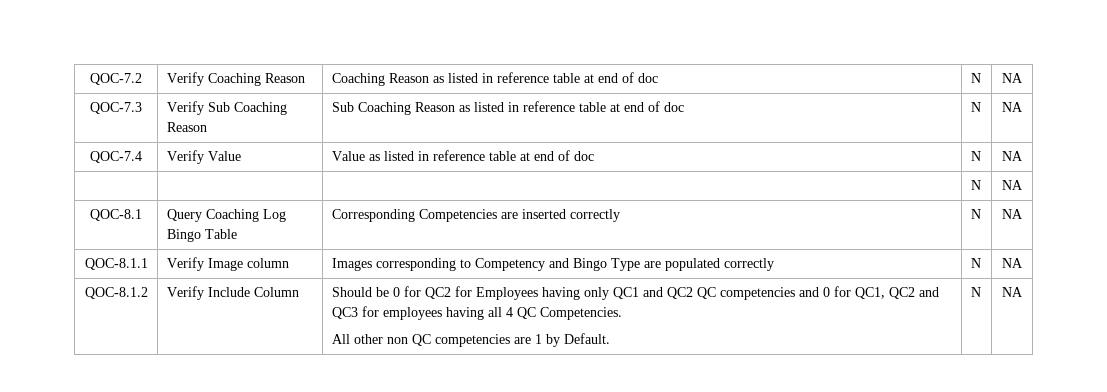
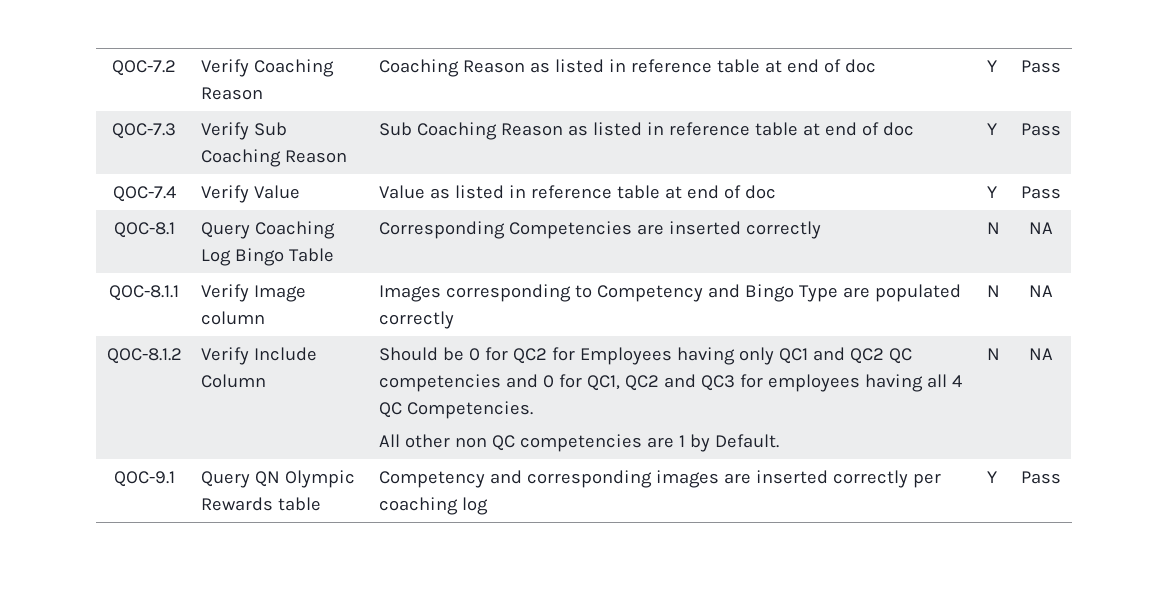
[970,73,981,83] [1002,73,1023,83] N | NA -> [986,60,997,72] [1021,60,1061,73] Y | Pass
[970,102,981,112] [1002,102,1023,112] N | NA -> [986,123,997,135] [1021,123,1061,136] Y | Pass
[970,151,981,161] [1002,151,1023,161] [970,180,981,190] [1002,180,1023,190] N | NA // | | | N | NA -> [986,186,997,198] [1021,186,1061,199] Y | Pass
(1023, 292) none -> [113,471,175,487] [200,470,355,488] [200,497,321,511] [378,470,941,488] [378,497,488,515] [986,471,997,483] [1021,471,1061,484] // QOC-9.1 | Query QN Olympic Rewards table | Competency and corresponding images are inserted correctly per coaching log | Y | Pass

